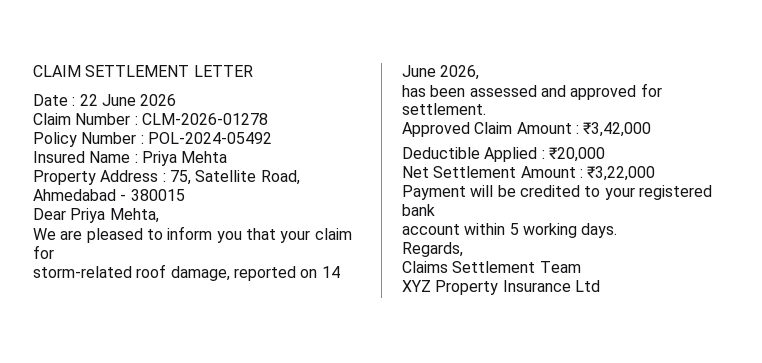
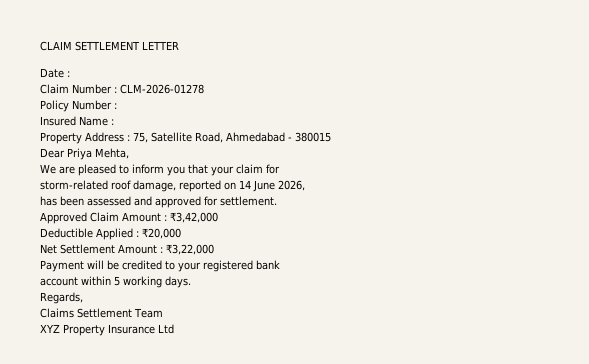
[79,94,177,106] 22 June 2026 -> (70, 74) none
[147,132,272,144] POL-2024-05492 -> (117, 106) none
[141,151,228,166] Priya Mehta -> (114, 122) none

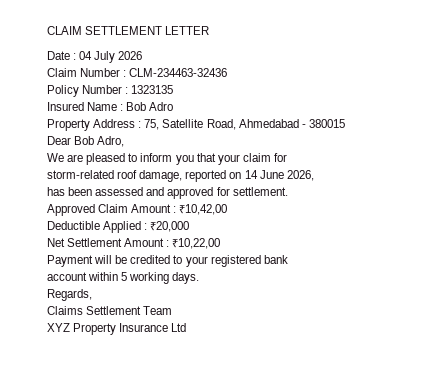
(70, 74) none -> [79,51,143,63] 04 July 2026
[120,84,204,94] CLM-2026-01278 -> [129,68,228,77] CLM-234463-32436
(117, 106) none -> [131,85,174,94] 1323135
(114, 122) none -> [126,102,174,111] Bob Adro
[67,148,129,160] Priya Mehta, -> [74,136,125,147] Bob Adro,
[170,212,218,223] ₹3,42,000 -> [179,204,228,215] ₹10,42,00
[166,244,214,255] ₹3,22,000 -> [172,238,221,249] ₹10,22,00

